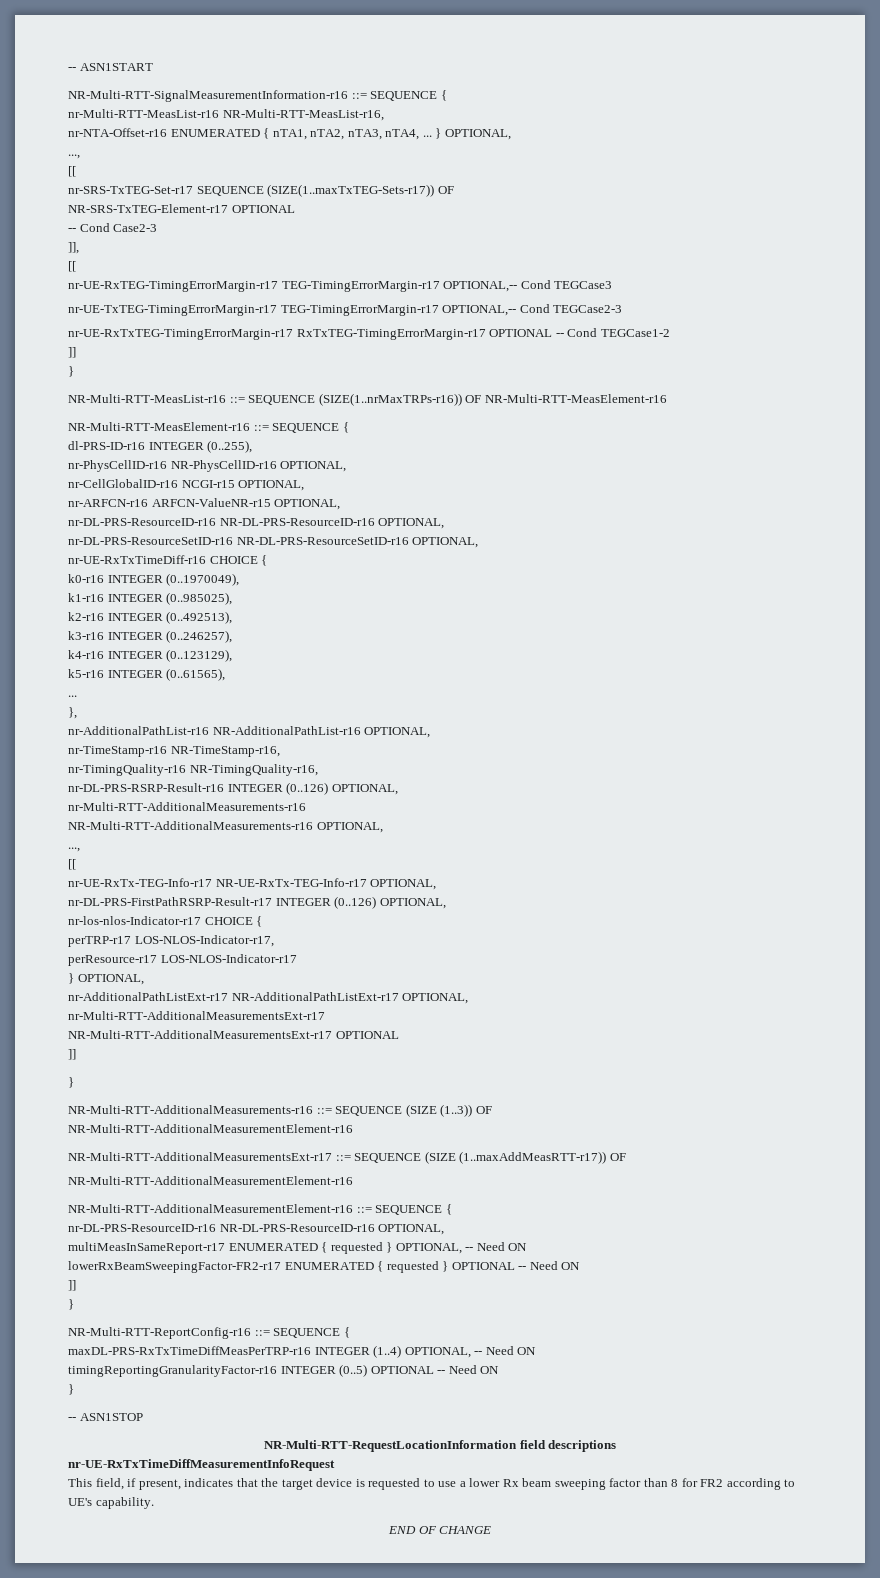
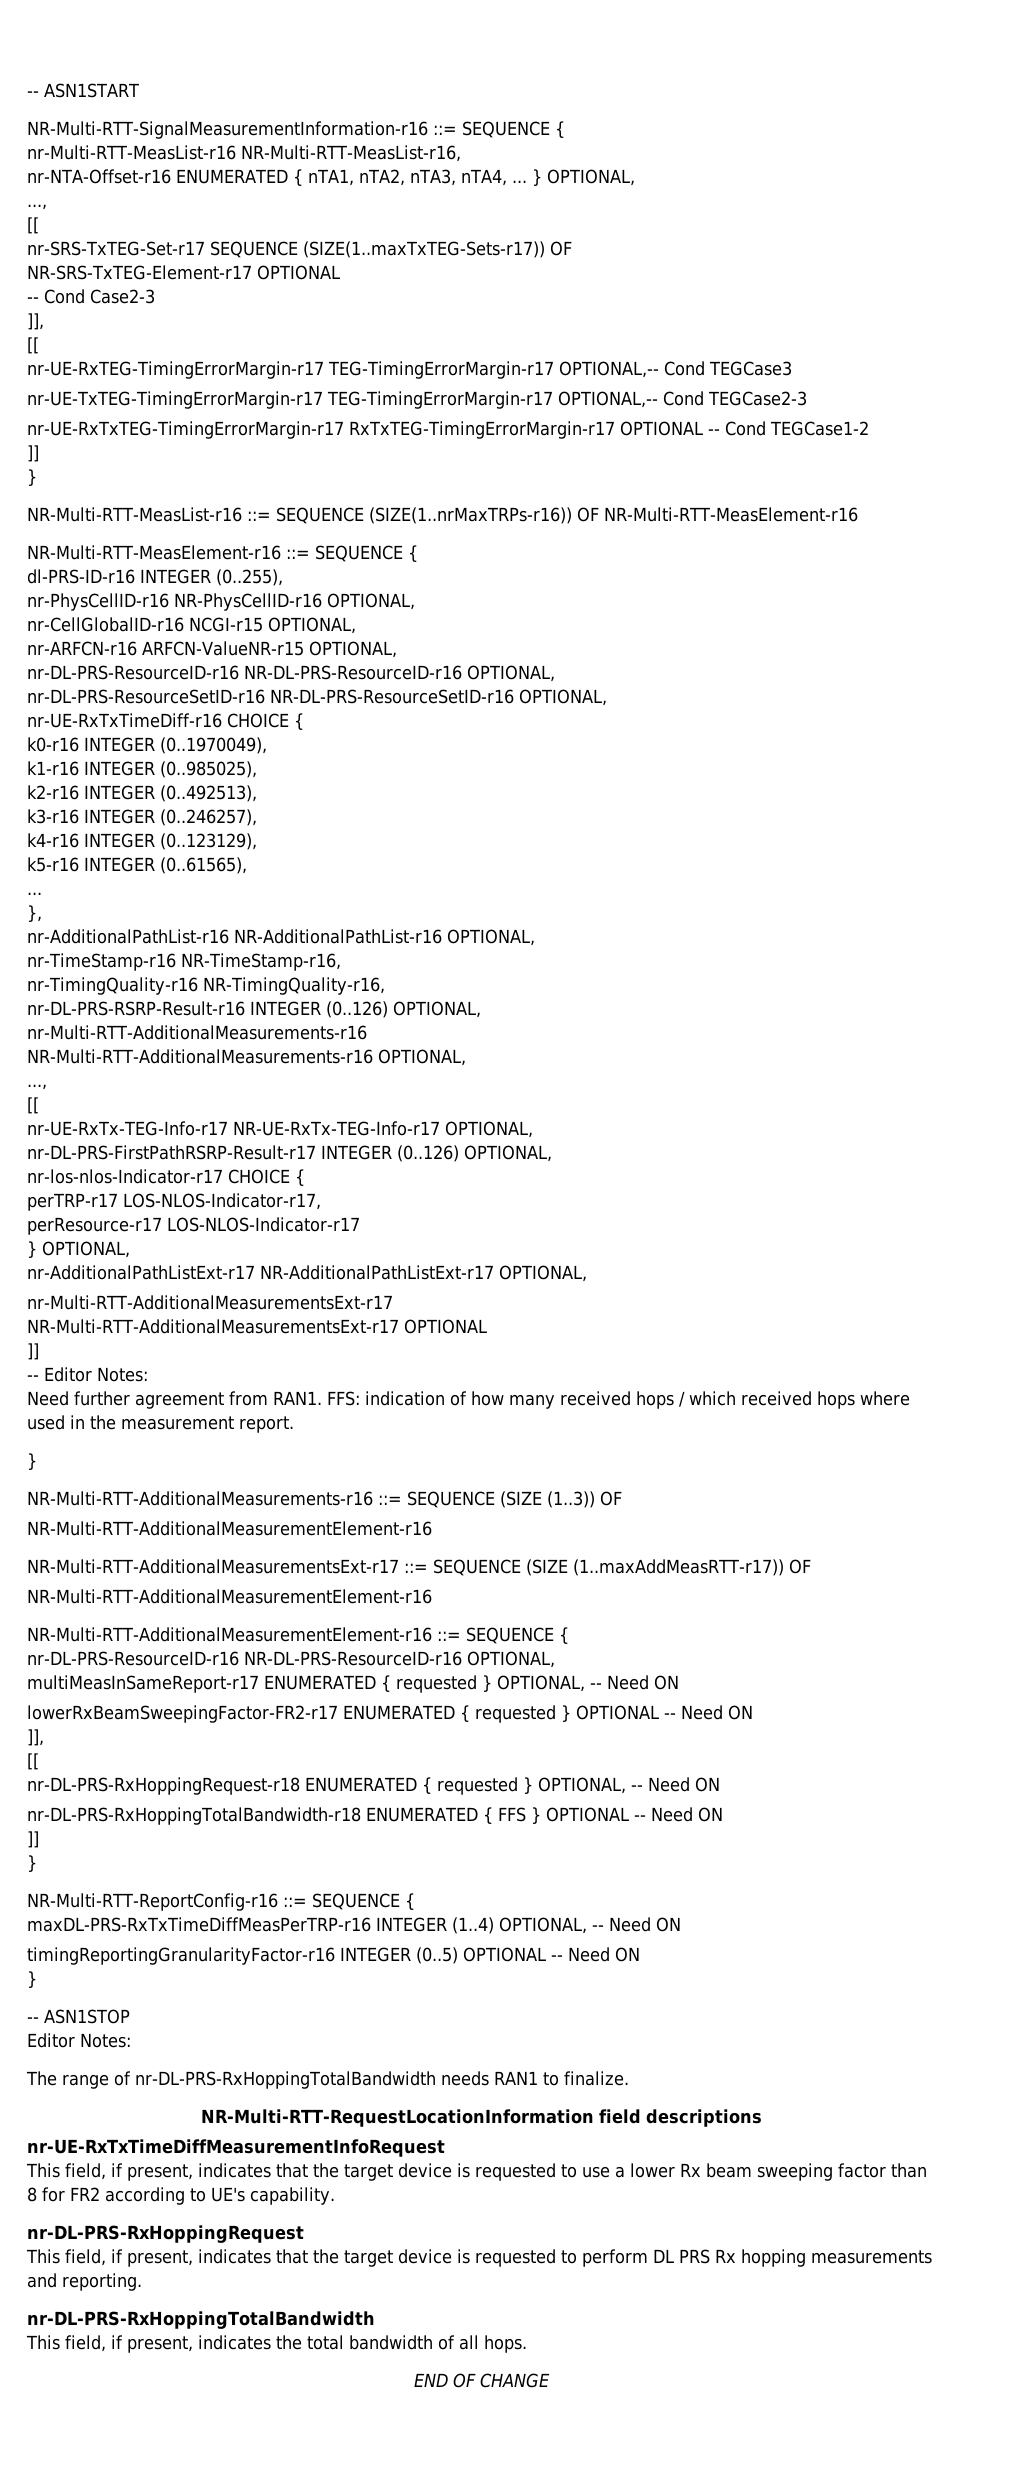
(76, 1054) none -> [27,1367,148,1382] [27,1391,910,1409] [27,1415,294,1433] // -- Editor Notes: // Need further agreement from RAN1. FFS: indication of how many received hops / which received hops where used in the measurement report.
(581, 1266) none -> [27,1729,44,1746] [27,1753,39,1770] [27,1777,720,1795] [27,1807,723,1825] // ]], // [[ // nr-DL-PRS-RxHoppingRequest-r18 ENUMERATED { requested } OPTIONAL, -- Need ON // nr-DL-PRS-RxHoppingTotalBandwidth-r18 ENUMERATED { FFS } OPTIONAL -- Need ON
(143, 1417) none -> [27,2033,131,2048] [26,2071,629,2089] // Editor Notes: // The range of nr-DL-PRS-RxHoppingTotalBandwidth needs RAN1 to finalize.
(154, 1503) none -> [27,2225,304,2243] [26,2249,932,2267] [27,2273,142,2291] [27,2311,375,2329] [26,2335,527,2353] // nr-DL-PRS-RxHoppingRequest // This field, if present, indicates that the target device is requested to perform DL PRS Rx hopping measurements and reporting. // nr-DL-PRS-RxHoppingTotalBandwidth // This field, if present, indicates the total bandwidth of all hops.

